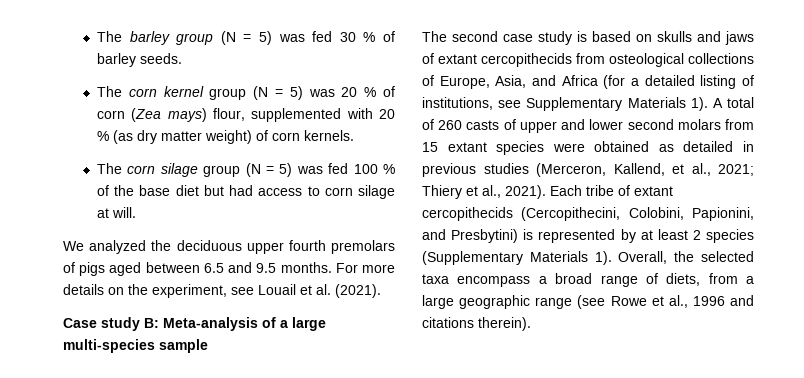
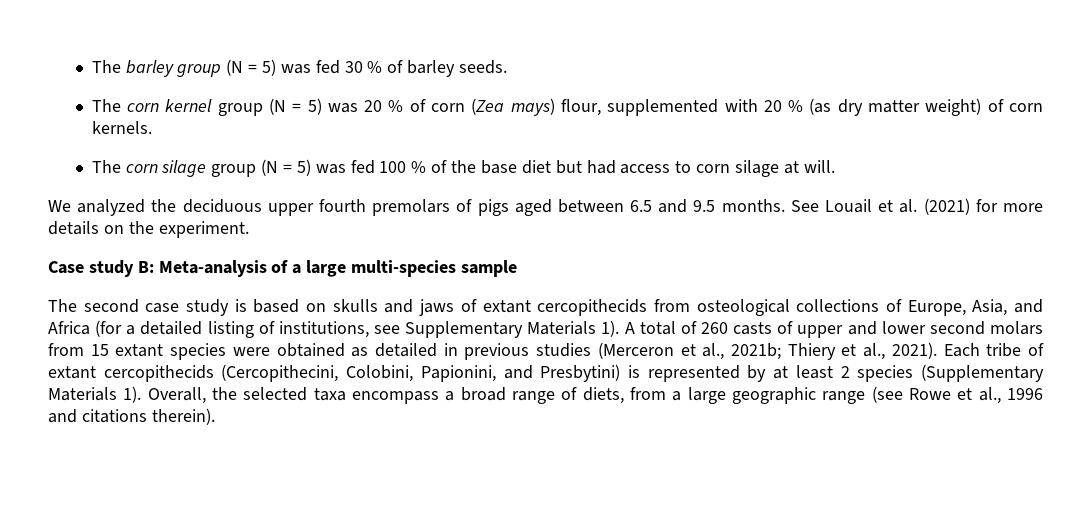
[335,263,396,273] [63,284,381,298] For more details on the experiment, see Louail et al. (2021). -> [790,198,1043,215] [48,221,249,238] See Louail et al. (2021) for more details on the experiment.
[536,163,754,177] (Merceron, Kallend, et al., 2021; -> [597,342,781,360] (Merceron et al., 2021b;

